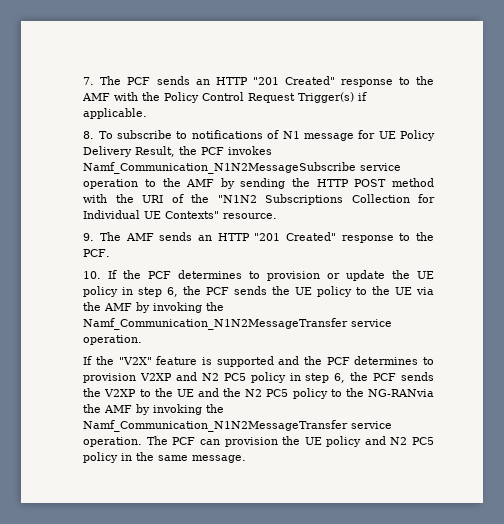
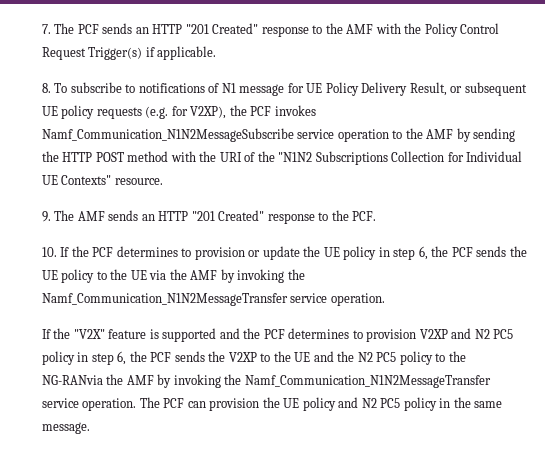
(176, 151) none -> [450,82,527,96] [41,105,227,119] or subsequent UE policy requests (e.g. for V2XP),

